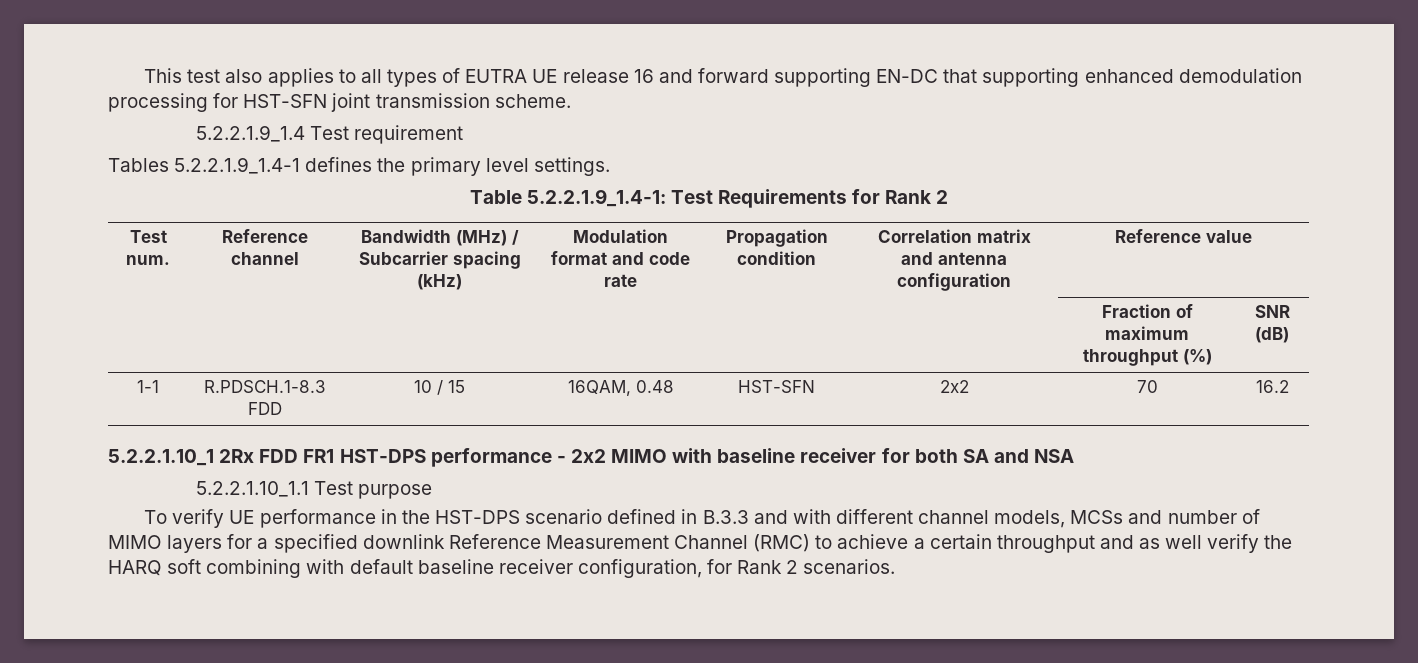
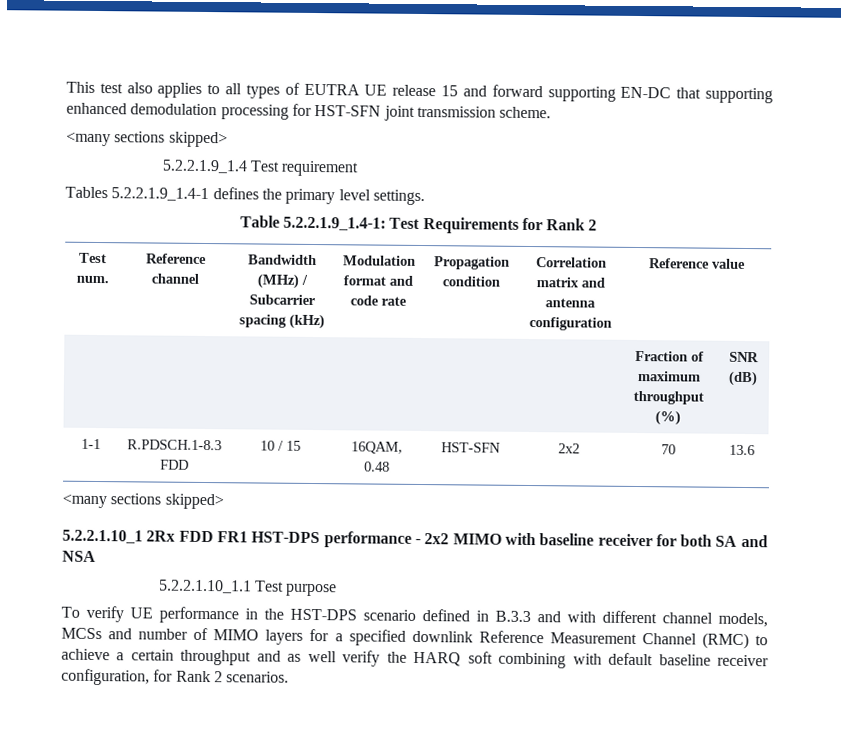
[633,69,654,83] 16 -> [441,85,459,97] 15
(571, 101) none -> [66,131,228,148] // <many sections skipped>
[1255,380,1289,393] 16.2 -> [729,444,755,456] [62,493,224,510] 13.6 // <many sections skipped>

